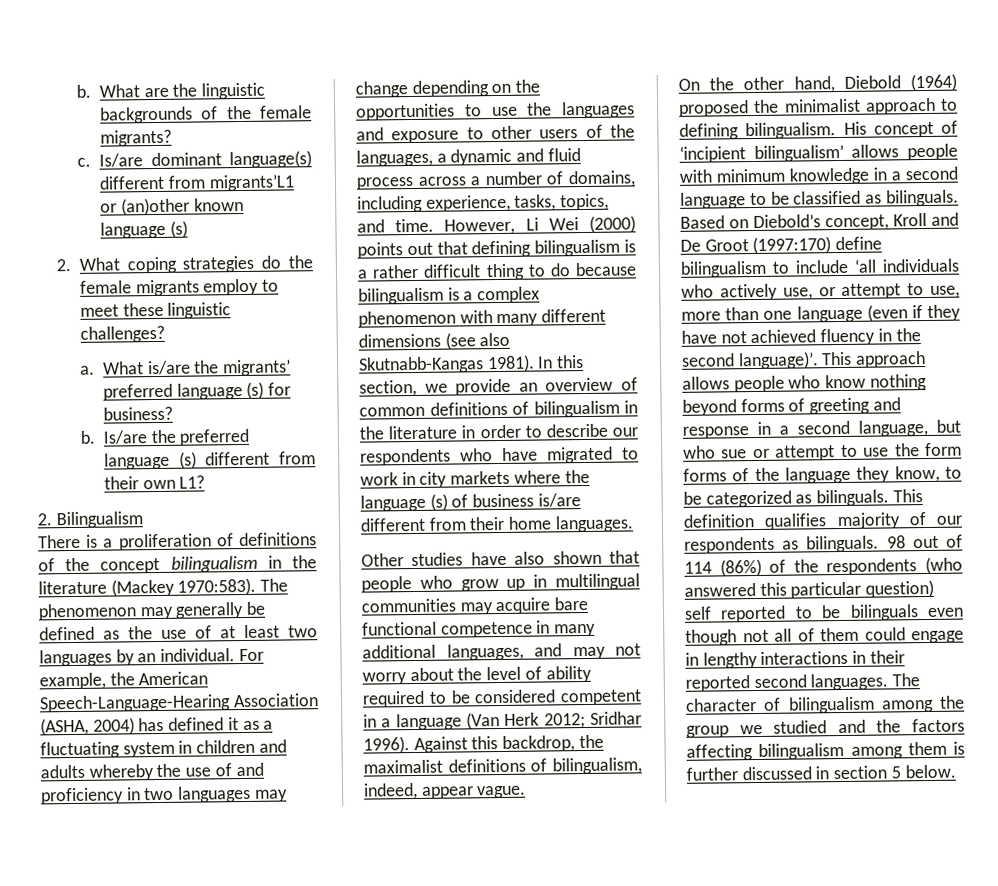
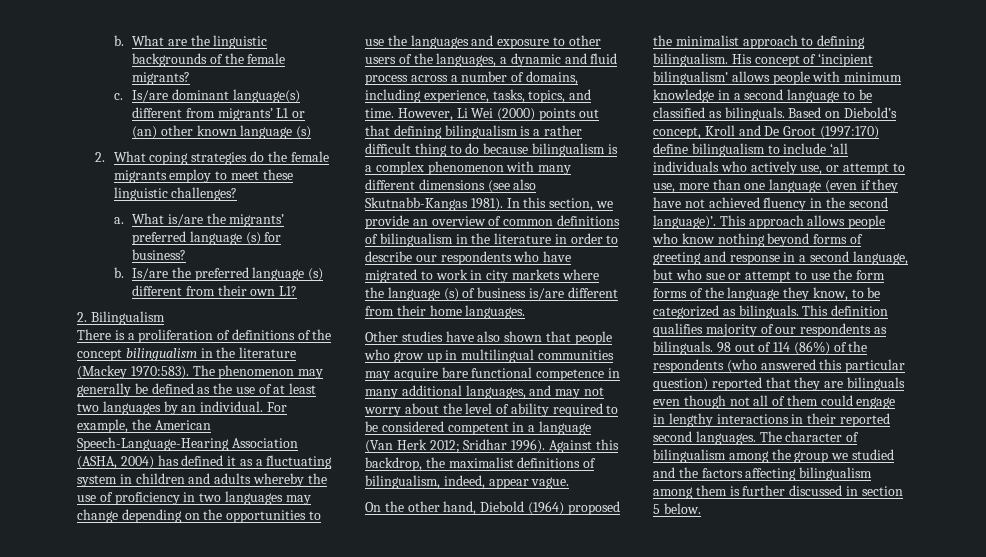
[208,174,295,192] [100,197,191,216] migrants’L1 or (an)other -> [217,108,306,121] [132,125,193,139] migrants’ L1 or (an) other
[235,762,264,777] and -> (113, 497) none
[684,605,842,623] self reported to be -> [711,377,844,391] reported that they are

